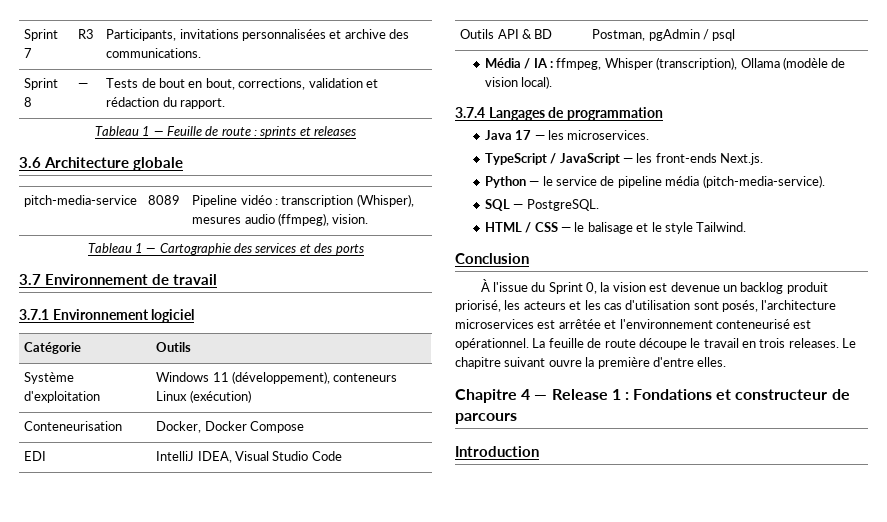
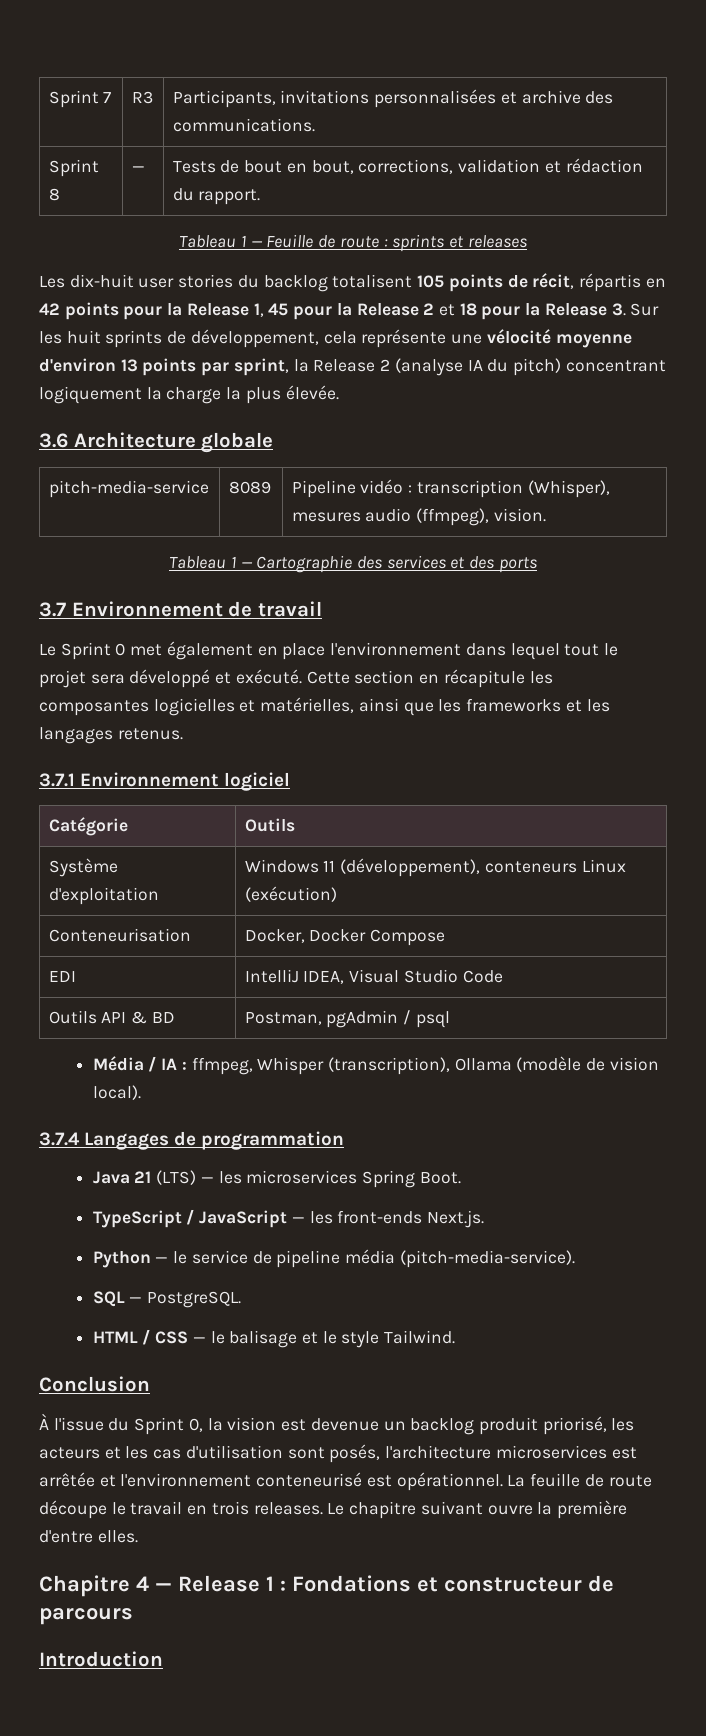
(357, 131) none -> [39,273,666,292] [39,302,660,320] [39,329,632,348] [39,358,666,376] [39,385,339,404] // Les dix-huit user stories du backlog totalisent 105 points de récit, répartis en 42 points pour la Release 1, 45 pour la Release 2 et 18 pour la Release 3. Sur les huit sprints de développement, cela représente une vélocité moyenne d'environ 13 points par sprint, la Release 2 (analyse IA du pitch) concentrant logiquement la charge la plus élevée.
(217, 279) none -> [39,641,618,660] [39,669,553,688] [39,697,610,716] [39,727,183,744] // Le Sprint 0 met également en place l'environnement dans lequel tout le projet sera développé et exécuté. Cette section en récapitule les composantes logicielles et matérielles, ainsi que les frameworks et les langages retenus.
[515,130,650,140] 17 — les microservices. -> [134,1170,461,1188] 21 (LTS) — les microservices Spring Boot.

